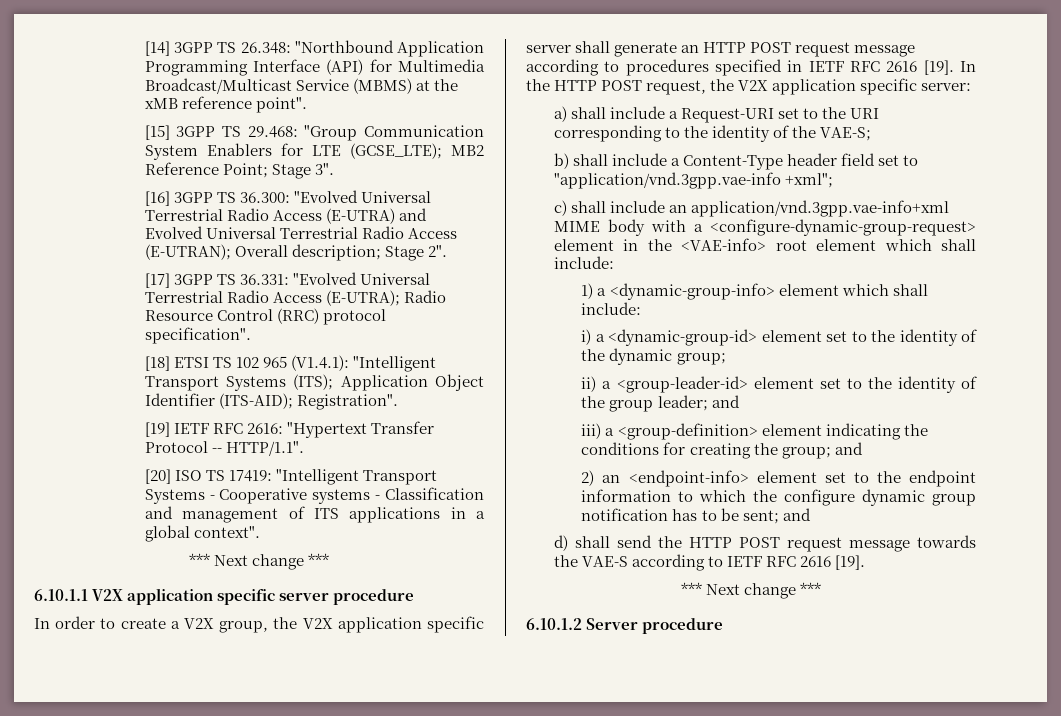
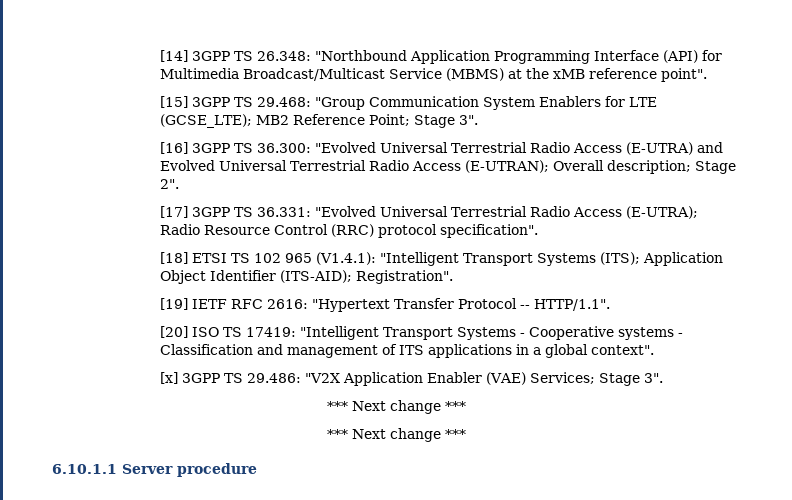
(260, 532) none -> [159,372,663,386] [326,400,466,414] // [x] 3GPP TS 29.486: "V2X Application Enabler (VAE) Services; Stage 3". // *** Next change ***
[92,588,415,605] [34,616,484,633] [526,41,916,57] [526,59,976,76] [526,78,972,95] [553,106,880,123] [553,125,871,142] [553,153,919,170] [553,172,833,189] [553,200,949,217] [553,219,976,236] [553,238,976,251] [553,256,614,269] [581,283,928,300] [581,302,642,315] [581,329,977,346] [581,348,726,365] [581,376,977,393] [581,395,740,412] [581,423,928,440] [581,442,863,459] [581,470,976,487] [581,489,976,506] [581,508,811,524] [553,535,976,552] [553,554,866,571] [680,582,822,599] [526,618,582,630] V2X application specific server procedure // In order to create a V2X group, the V2X application specific server shall generate an HTTP POST request message according to procedures specified in IETF RFC 2616 [19]. In the HTTP POST request, the V2X application specific server: // a) shall include a Request-URI set to the URI corresponding to the identity of the VAE-S; // b) shall include a Content-Type header field set to "application/vnd.3gpp.vae-info +xml"; // c) shall include an application/vnd.3gpp.vae-info+xml MIME body with a <configure-dynamic-group-request> element in the <VAE-info> root element which shall include: // 1) a <dynamic-group-info> element which shall include: // i) a <dynamic-group-id> element set to the identity of the dynamic group; // ii) a <group-leader-id> element set to the identity of the group leader; and // iii) a <group-definition> element indicating the conditions for creating the group; and // 2) an <endpoint-info> element set to the endpoint information to which the configure dynamic group notification has to be sent; and // d) shall send the HTTP POST request message towards the VAE-S according to IETF RFC 2616 [19]. // *** Next change *** // 6.10.1.2 -> (117, 469) none

